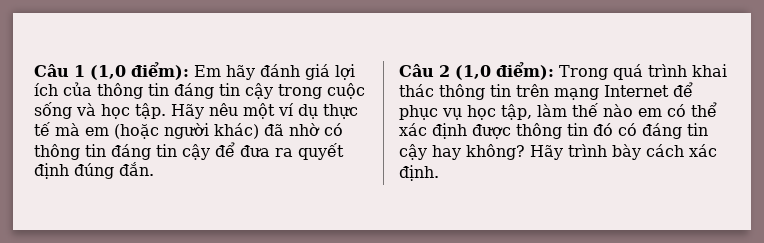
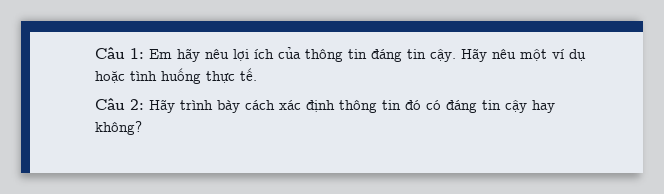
[34,62,330,80] Câu 1 (1,0 điểm): Em hãy đánh giá -> [95,47,229,62] Câu 1: Em hãy nêu
[245,83,365,99] [34,102,166,119] cậy trong cuộc sống và học tập. -> [430,49,456,62] cậy.
[323,104,358,119] [34,122,343,139] [34,142,344,160] [34,162,154,179] [399,62,727,80] [399,82,693,100] [399,102,717,120] thực tế mà em (hoặc người khác) đã nhờ có thông tin đáng tin cậy để đưa ra quyết định đúng đắn. // Câu 2 (1,0 điểm): Trong quá trình khai thác thông tin trên mạng Internet để phục vụ học tập, làm thế nào em có thể -> [95,68,257,84] [95,98,275,113] hoặc tình huống thực tế. // Câu 2: Hãy trình bày cách
[472,124,511,139] được -> (335, 106) none
[530,144,717,160] [399,165,439,181] Hãy trình bày cách xác định. -> (142, 128) none

